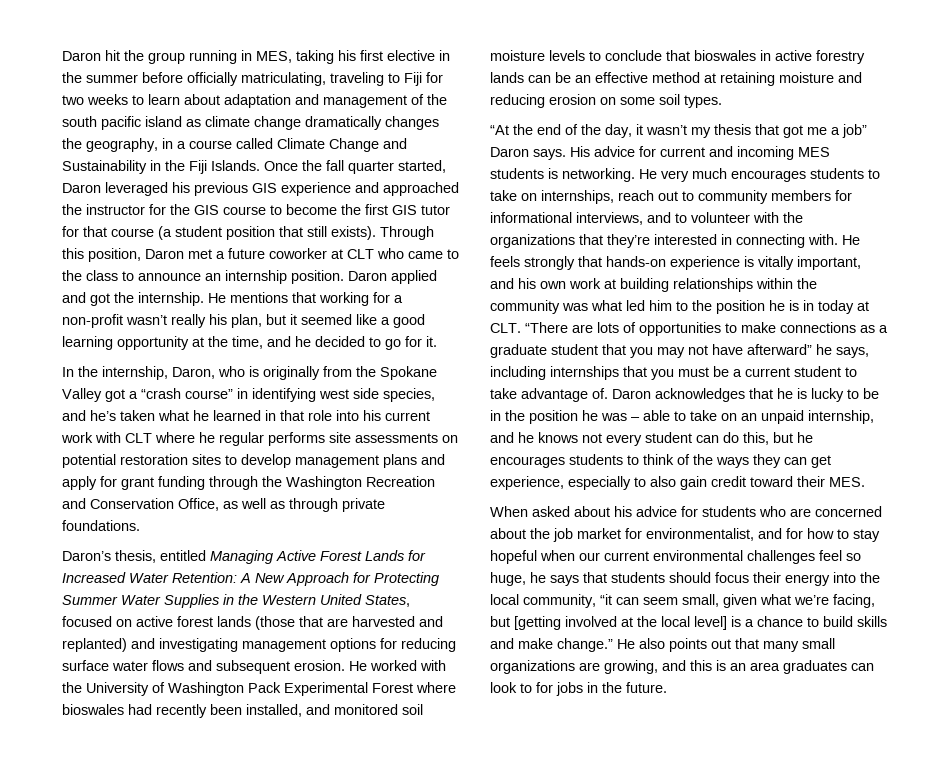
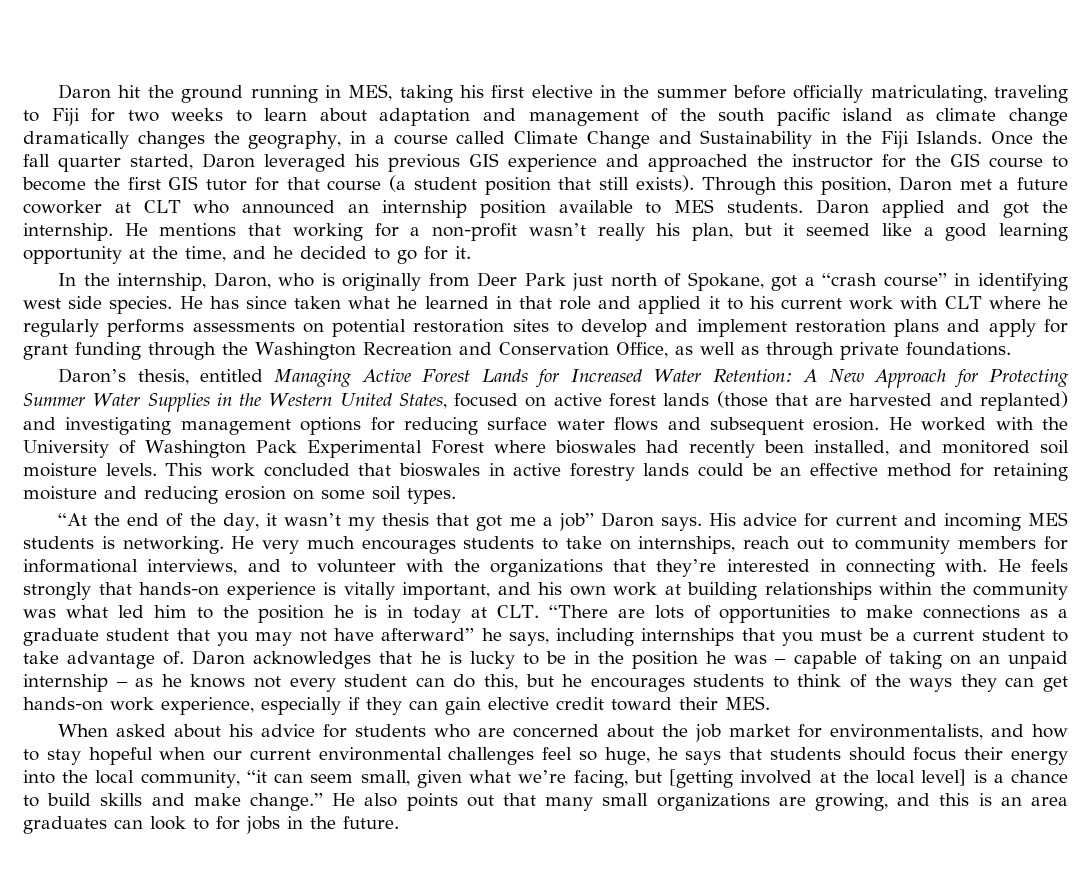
[148,52,185,64] group -> [181,85,244,103] ground
[408,249,459,259] [62,270,344,284] came to the class to announce an internship position. -> [242,199,803,218] announced an internship position available to MES students.
[356,366,437,380] [62,388,102,402] the Spokane Valley -> [477,272,764,291] Deer Park just north of Spokane,
[383,388,435,402] [62,410,116,421] species, and he’s -> [109,296,287,314] species. He has since
[336,410,359,421] into -> [598,296,743,314] and applied it to
[219,432,351,446] regular performs site -> [23,319,185,337] regularly performs
[295,455,379,468] management -> [655,319,886,337] and implement restoration
[549,50,662,61] levels to conclude -> [105,463,350,477] levels. This work concluded
[528,75,551,83] can -> [698,463,745,477] could
[704,73,716,83] at -> [960,463,985,477] for
[643,410,874,424] [490,432,514,443] able to take on an unpaid internship, and -> [793,651,1069,669] [23,674,154,692] capable of taking on an unpaid internship – as
[490,476,707,490] experience, especially to also gain -> [23,697,549,715] hands-on work experience, especially if they can gain elective
[646,528,803,541] environmentalist, and for -> [830,724,1025,740] environmentalists, and

